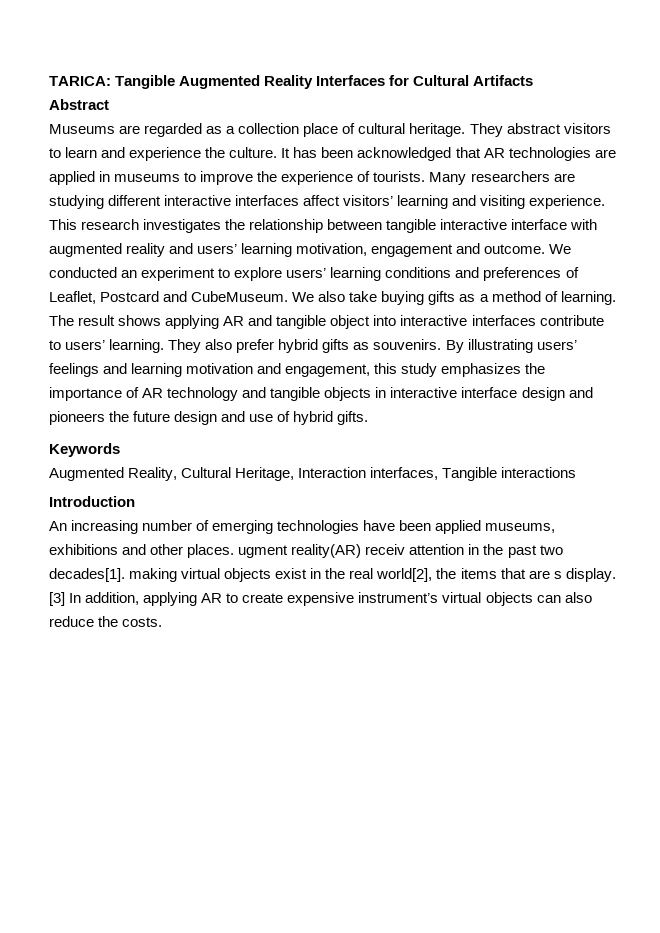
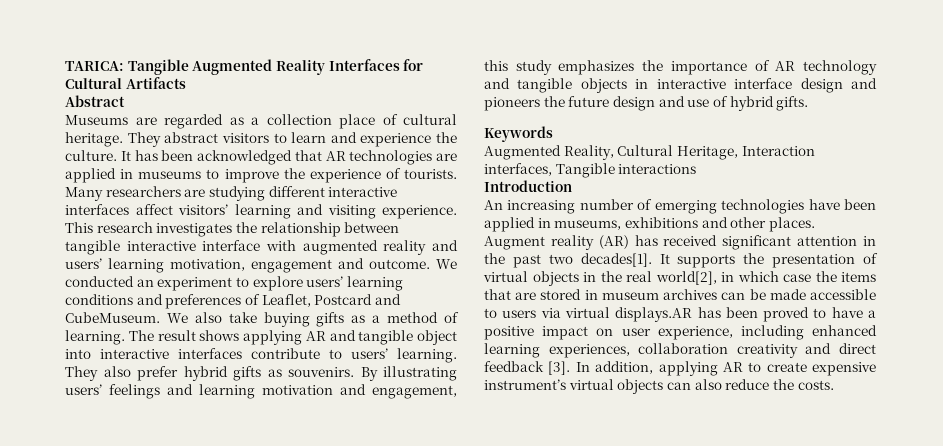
(482, 527) none -> [537,218,551,228] in
[238,544,406,558] ugment reality(AR) receiv -> [484,235,792,250] Augment reality (AR) has received significant
[129,568,308,582] making virtual objects exist -> [659,253,878,268] [483,271,579,286] It supports the presentation of virtual objects
(433, 575) none -> [721,271,811,282] in which case
[553,568,616,582] [49,592,65,606] s display. [3] -> [540,289,876,300] [484,307,876,322] [484,325,877,340] [484,343,876,358] [484,361,571,375] stored in museum archives can be made accessible to users via virtual displays.AR has been proved to have a positive impact on user experience, including enhanced learning experiences, collaboration creativity and direct feedback [3].

